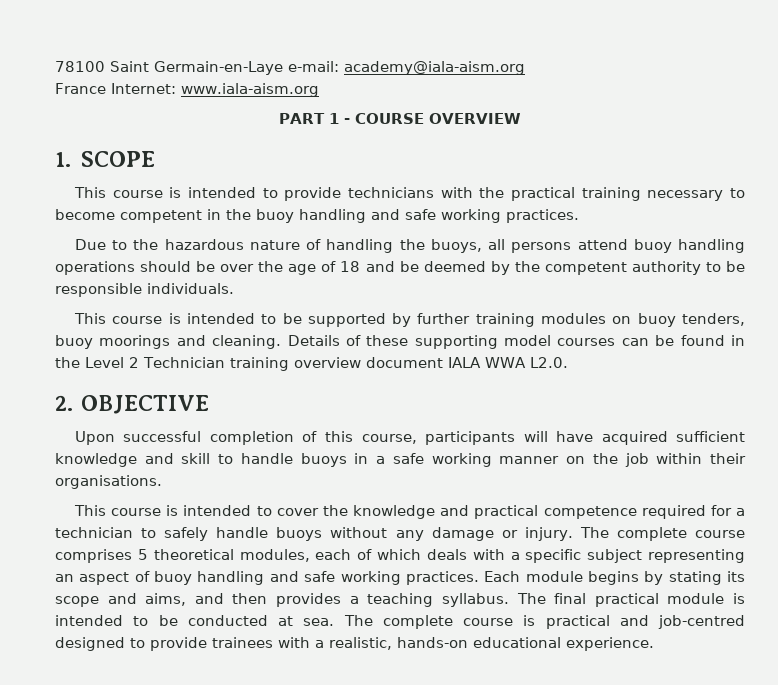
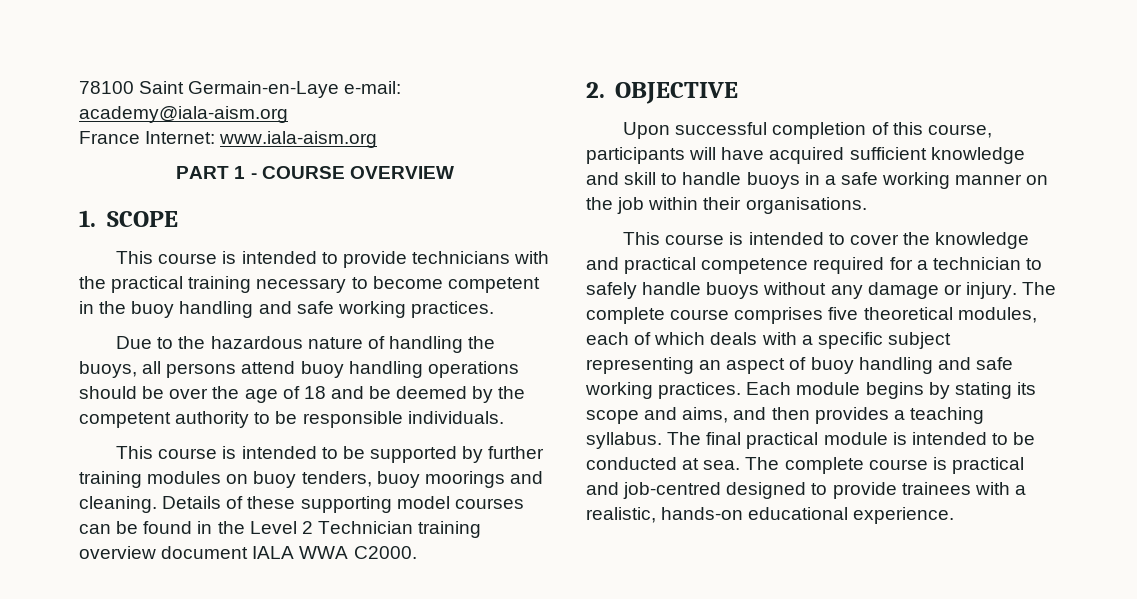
[529,357,568,368] L2.0. -> [353,546,417,559] C2000.
[137,549,148,560] 5 -> [828,307,859,320] five

